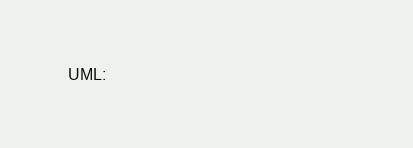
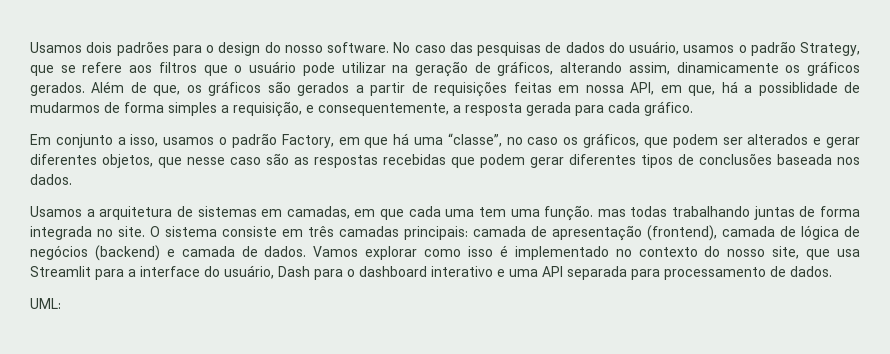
(68, 74) none -> [30,41,860,56] [30,61,860,77] [30,81,861,97] [30,101,693,117] [30,133,861,148] [30,153,860,168] [30,174,72,185] [30,205,861,221] [30,225,860,241] [30,245,861,261] [30,265,832,280] Usamos dois padrões para o design do nosso software. No caso das pesquisas de dados do usuário, usamos o padrão Strategy, que se refere aos filtros que o usuário pode utilizar na geração de gráficos, alterando assim, dinamicamente os gráficos gerados. Além de que, os gráficos são gerados a partir de requisições feitas em nossa API, em que, há a possiblidade de mudarmos de forma simples a requisição, e consequentemente, a resposta gerada para cada gráfico. // Em conjunto a isso, usamos o padrão Factory, em que há uma “classe”, no caso os gráficos, que podem ser alterados e gerar diferentes objetos, que nesse caso são as respostas recebidas que podem gerar diferentes tipos de conclusões baseada nos dados. // Usamos a arquitetura de sistemas em camadas, em que cada uma tem uma função. mas todas trabalhando juntas de forma integrada no site. O sistema consiste em três camadas principais: camada de apresentação (frontend), camada de lógica de negócios (backend) e camada de dados. Vamos explorar como isso é implementado no contexto do nosso site, que usa Streamlit para a interface do usuário, Dash para o dashboard interativo e uma API separada para processamento de dados. //

